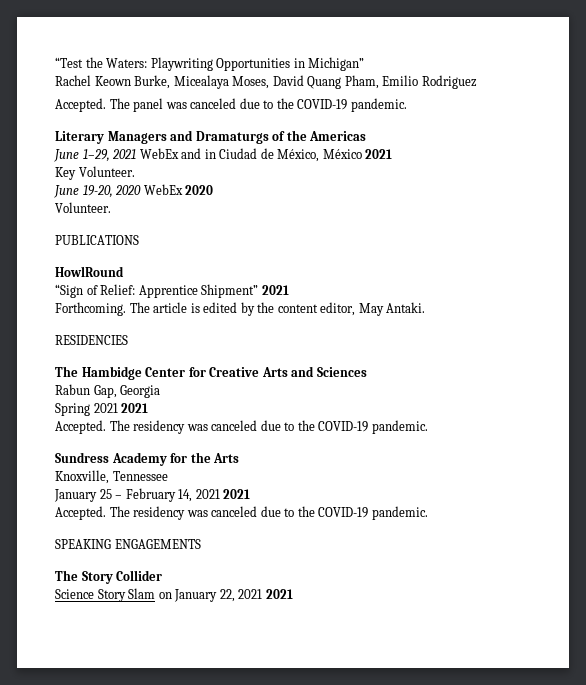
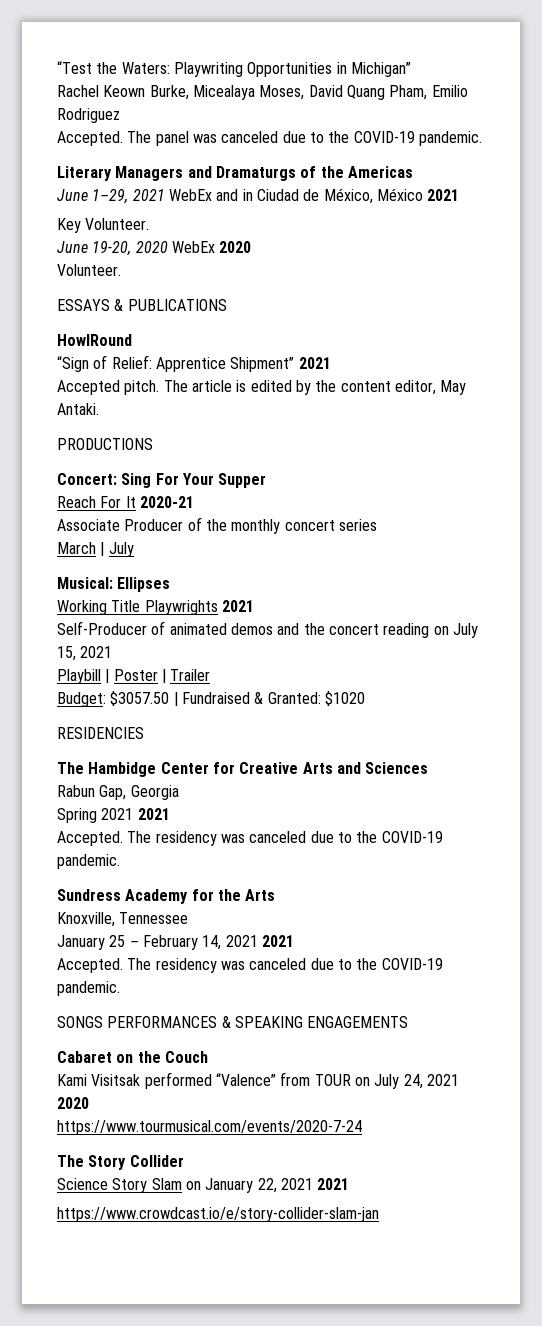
(111, 207) none -> [57,299,124,311] ESSAYS &
[55,302,126,316] Forthcoming. -> [57,380,160,395] Accepted pitch.
(426, 307) none -> [57,438,153,450] [57,473,267,488] [57,496,194,508] [57,517,377,534] [57,542,134,557] [57,577,171,592] [57,600,254,615] [57,621,478,638] [57,646,113,661] [57,669,211,684] [57,691,365,707] // PRODUCTIONS // Concert: Sing For Your Supper // Reach For It 2020-21 // Associate Producer of the monthly concert series // March | July // Musical: Ellipses // Working Title Playwrights 2021 // Self-Producer of animated demos and the concert reading on July 15, 2021 // Playbill | Poster | Trailer // Budget: $3057.50 | Fundraised & Granted: $1020
(428, 513) none -> [57,1016,231,1028] SONGS PERFORMANCES &
(201, 544) none -> [57,1051,208,1063] [57,1072,459,1089] [57,1097,89,1109] [57,1120,362,1135] // Cabaret on the Couch // Kami Visitsak performed “Valence” from TOUR on July 24, 2021 2020 // https://www.tourmusical.com/events/2020-7-24
(293, 594) none -> [57,1207,379,1222] // https://www.crowdcast.io/e/story-collider-slam-jan

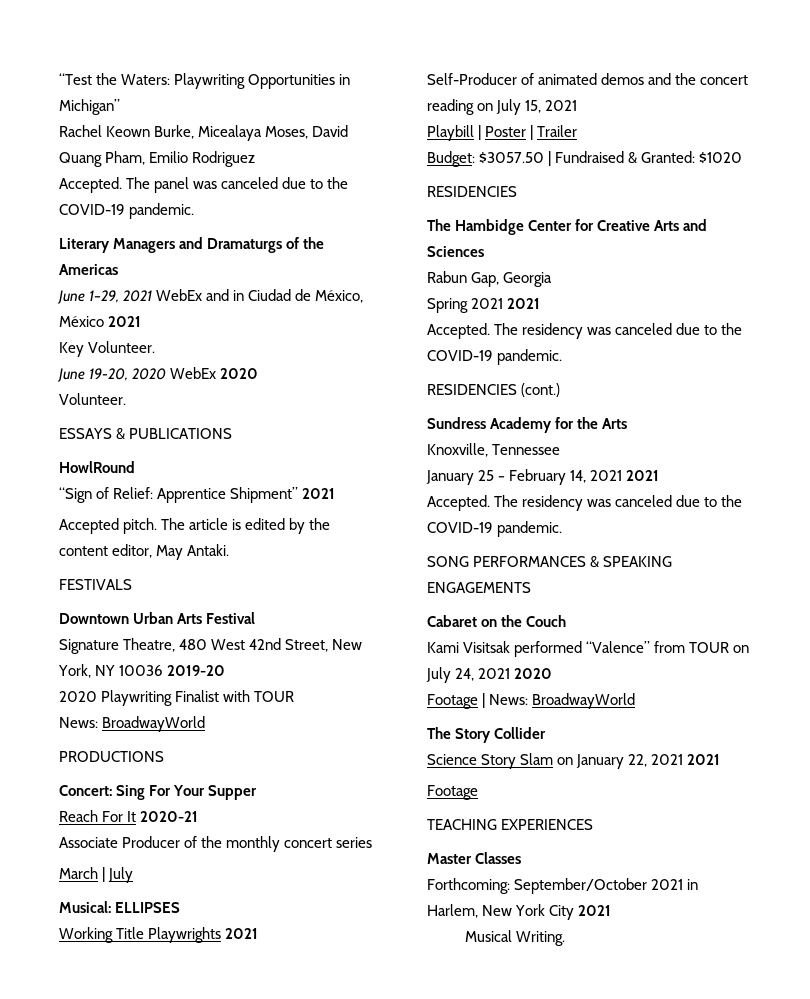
(99, 409) none -> [59,579,132,590] [59,612,256,624] [59,638,363,654] [58,664,226,678] [59,690,295,706] [59,716,206,732] // FESTIVALS // Downtown Urban Arts Festival // Signature Theatre, 480 West 42nd Street, New York, NY 10036 2019-20 // 2020 Playwriting Finalist with TOUR // News: BroadwayWorld
[117,577,171,592] Ellipses -> [115,902,181,913] ELLIPSES
(120, 861) none -> [427,383,561,397] // RESIDENCIES (cont.)
[57,1016,103,1028] SONGS -> [427,556,469,567] SONG
[57,1120,362,1135] https://www.tourmusical.com/events/2020-7-24 -> [427,693,636,709] Footage | News: BroadwayWorld
[57,1207,379,1222] https://www.crowdcast.io/e/story-collider-slam-jan -> [427,785,478,800] [427,819,594,830] [427,852,522,864] [427,878,699,894] [427,904,612,920] [465,930,566,946] Footage // TEACHING EXPERIENCES // Master Classes // Forthcoming: September/October 2021 in Harlem, New York City 2021 // Musical Writing.

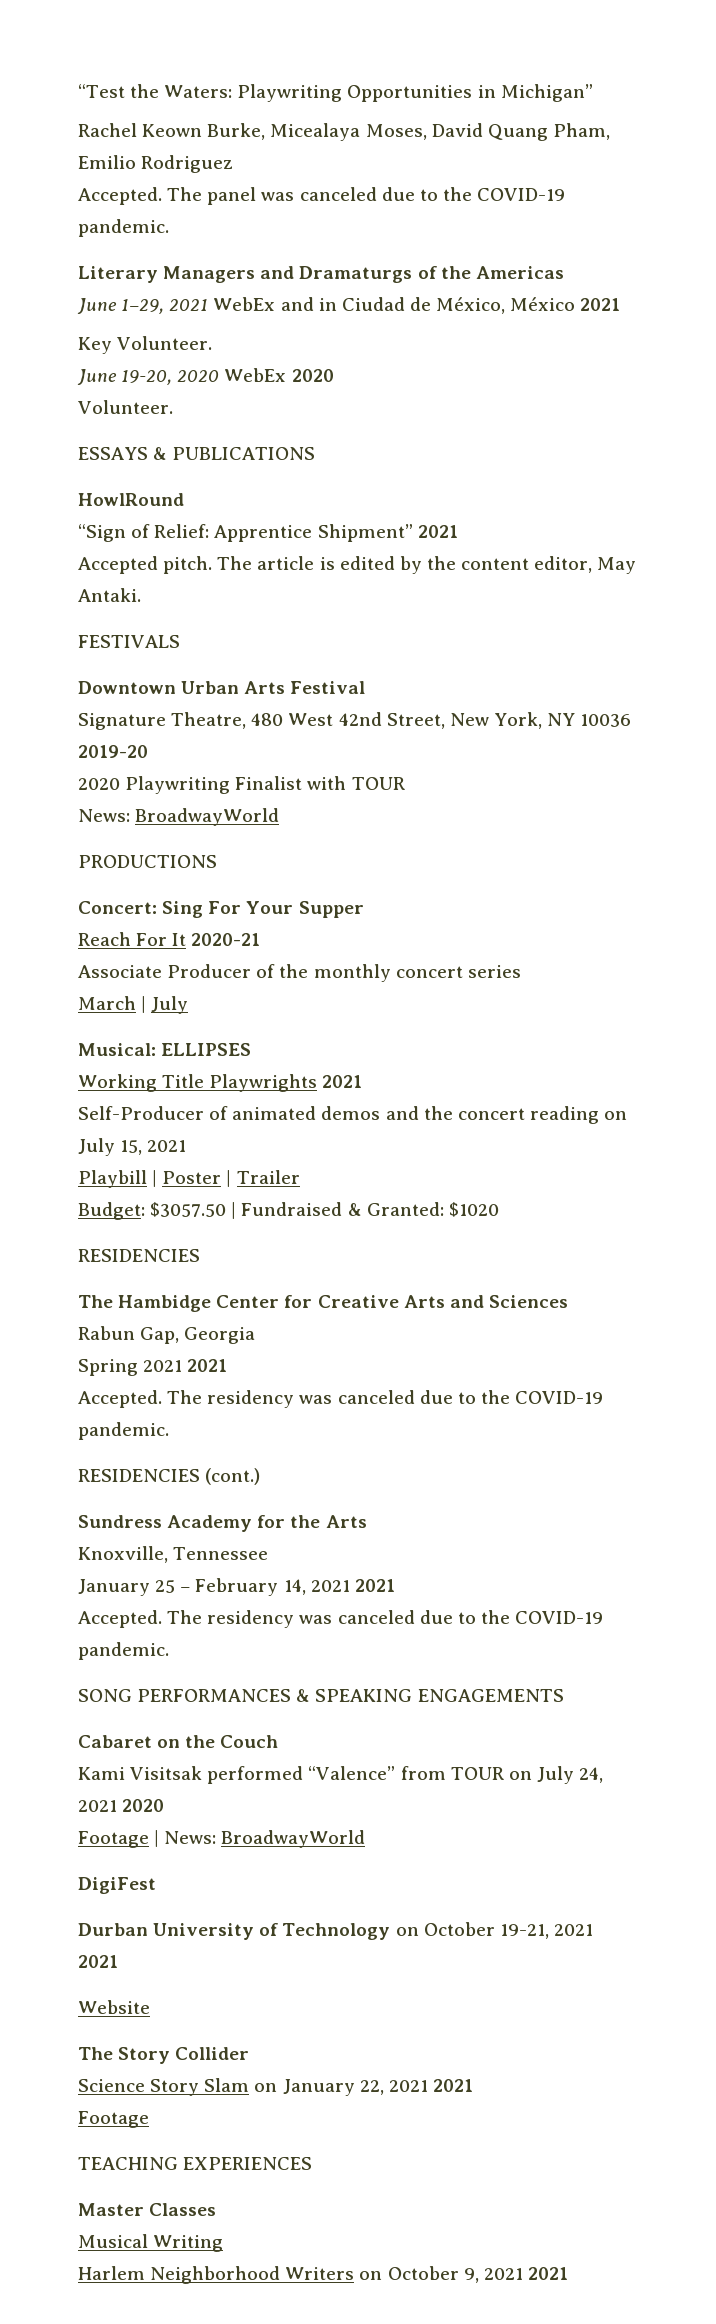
(636, 701) none -> [78,1877,156,1894] [78,1922,593,1940] [78,1955,118,1968] [78,2000,150,2014] // DigiFest // Durban University of Technology on October 19-21, 2021 2021 // Website
[427,878,699,894] [427,904,612,920] [465,930,566,946] Forthcoming: September/October 2021 in Harlem, New York City 2021 // Musical Writing. -> [78,2234,224,2252] [78,2266,568,2284] Musical Writing // Harlem Neighborhood Writers on October 9, 2021 2021

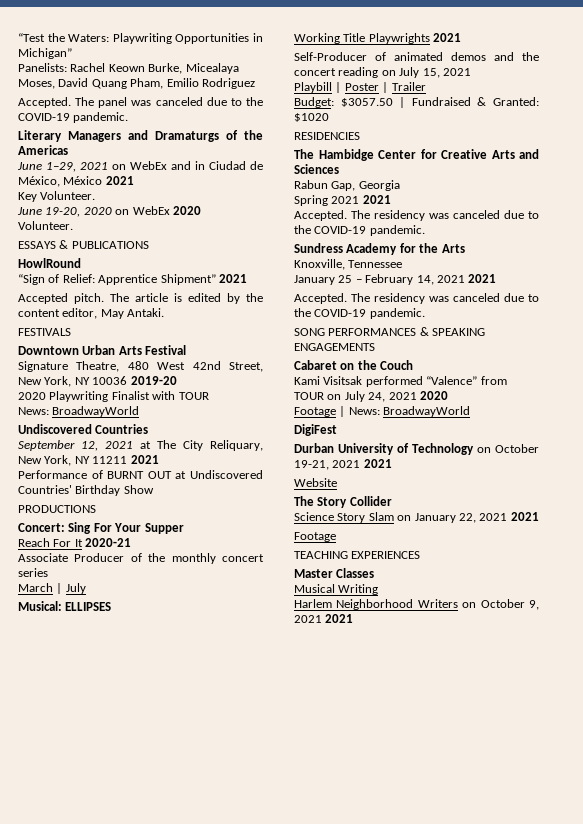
(593, 93) none -> [18,63,67,72] Panelists:
(209, 305) none -> [112,164,126,170] on
(220, 376) none -> [115,209,130,215] on
(280, 817) none -> [18,424,149,434] [18,440,263,451] [18,455,159,466] [18,470,263,479] [18,485,154,496] // Undiscovered Countries // September 12, 2021 at The City Reliquary, New York, NY 11211 2021 // Performance of BURNT OUT at Undiscovered Countries' Birthday Show
[78,1468,261,1485] // RESIDENCIES (cont.) -> (425, 230) none

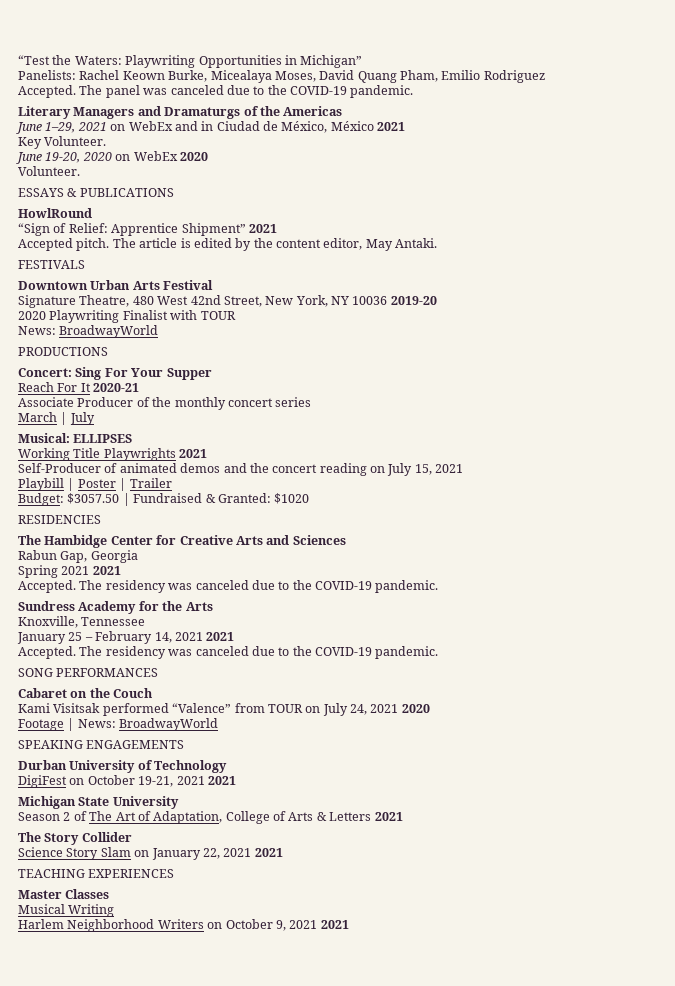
[18,424,149,434] [18,440,263,451] [18,455,159,466] [18,470,263,479] [18,485,154,496] // Undiscovered Countries // September 12, 2021 at The City Reliquary, New York, NY 11211 2021 // Performance of BURNT OUT at Undiscovered Countries' Birthday Show -> (159, 331) none
[419,327,486,336] [294,343,375,351] & SPEAKING ENGAGEMENTS -> (159, 672) none
[294,424,337,436] DigiFest -> [18,740,185,749] SPEAKING ENGAGEMENTS
(474, 449) none -> [18,775,67,788] // DigiFest
[294,478,337,487] Website -> [18,796,179,809] [18,811,403,824] Michigan State University // Season 2 of The Art of Adaptation, College of Arts & Letters 2021
[294,532,336,542] // Footage -> (283, 852) none

